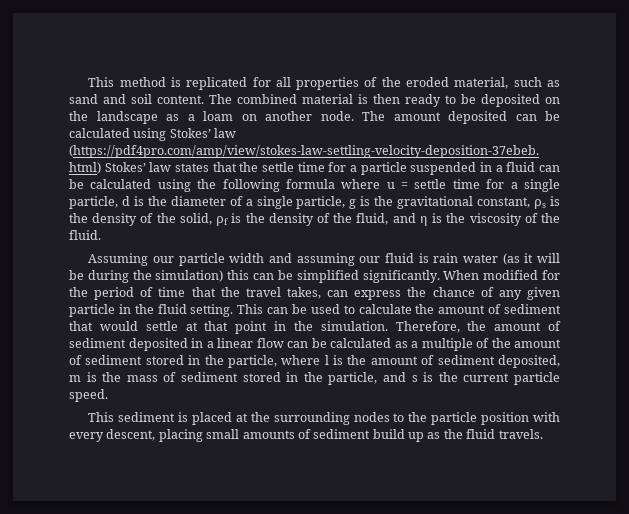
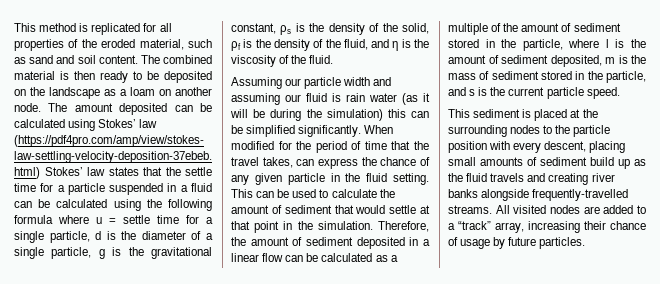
[498,429,543,439] travels. -> [490,173,615,185] [448,189,629,201] [448,205,646,214] [448,221,646,233] [448,237,586,249] travels and creating river banks alongside frequently-travelled streams. All visited nodes are added to a “track” array, increasing their chance of usage by future particles.

